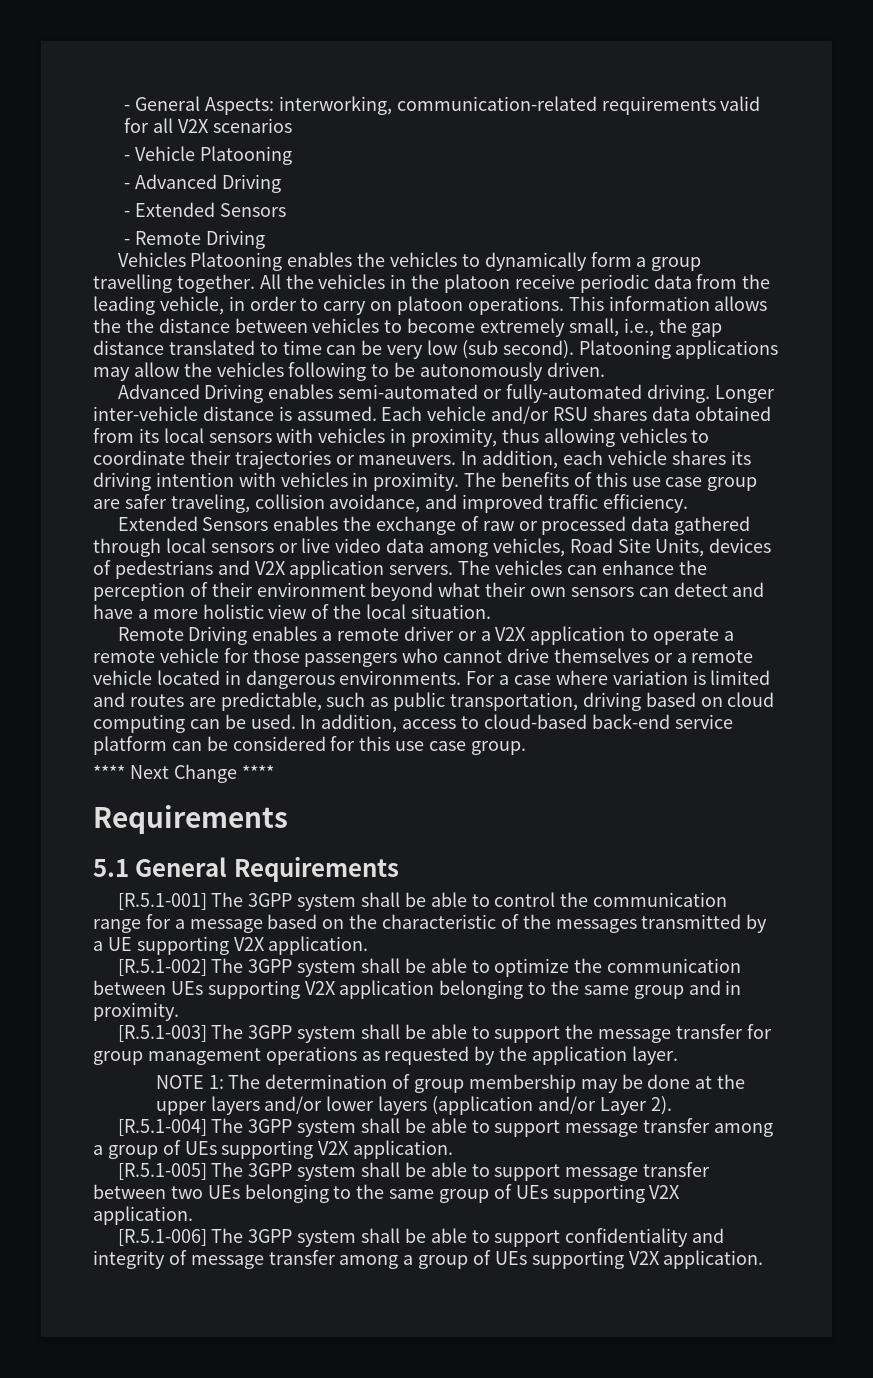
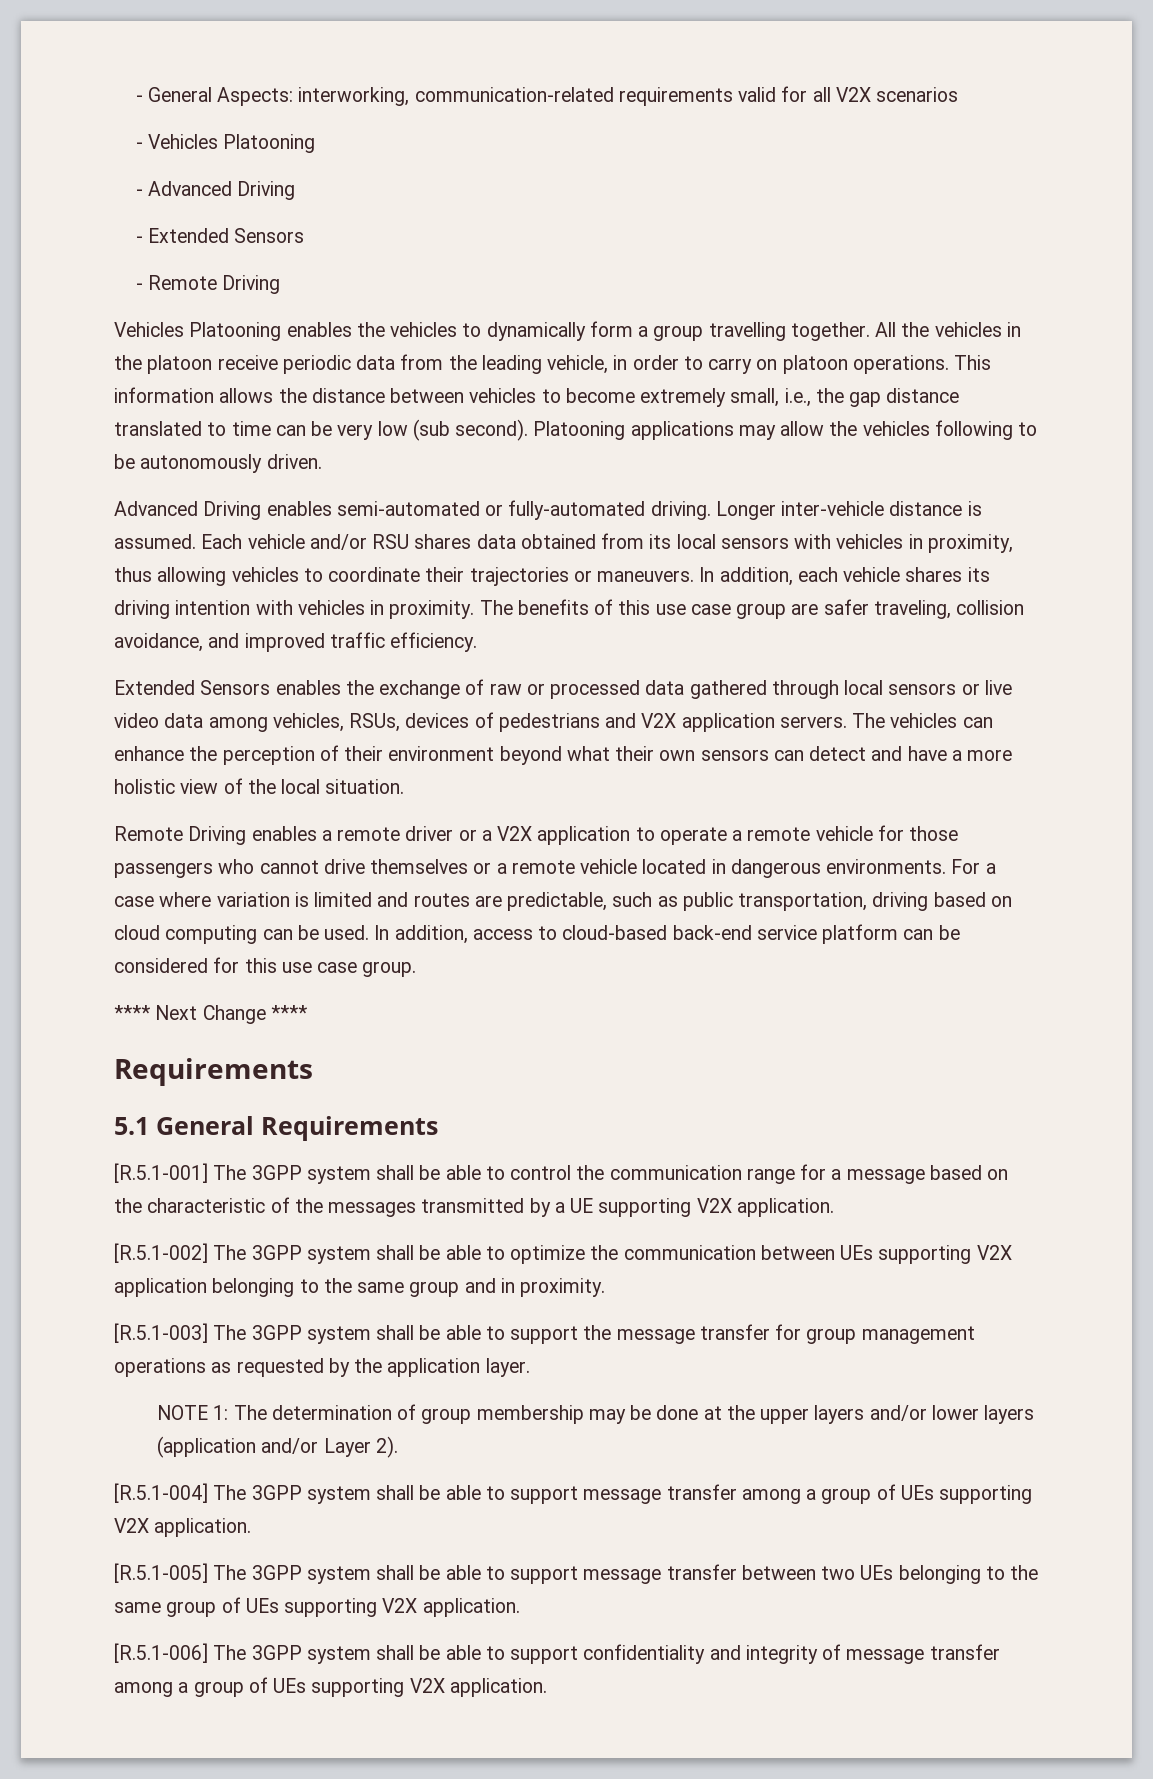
[135,146,196,161] Vehicle -> [147,134,218,149] Vehicles
[125,318,154,333] the -> (307, 395) none
[569,538,705,557] Road Site Units, -> [349,713,401,732] RSUs,

